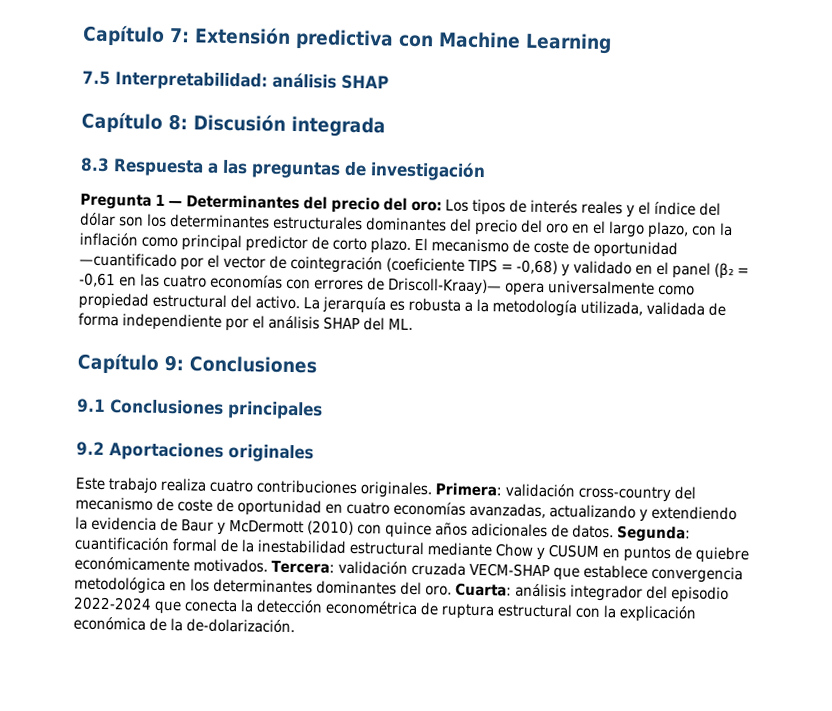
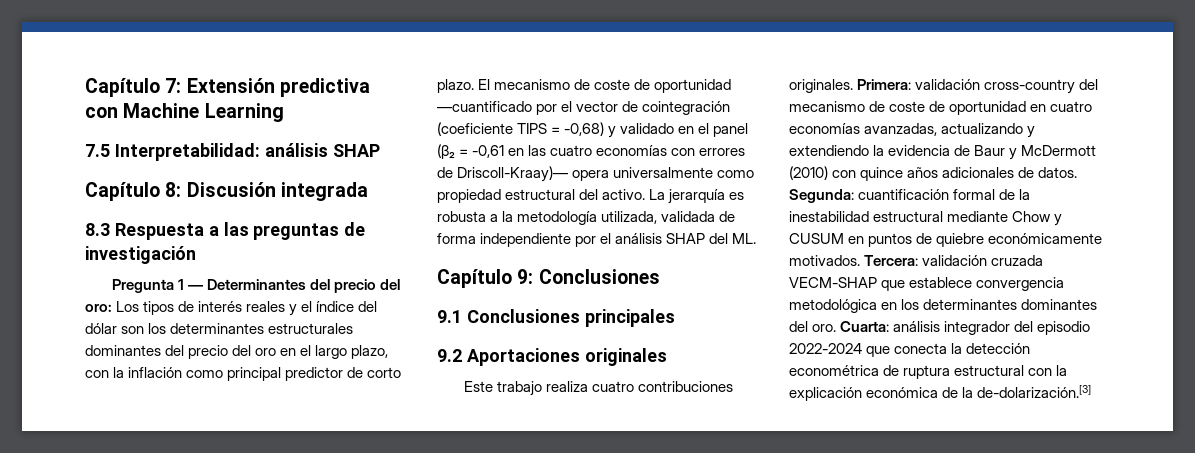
[186,618,295,634] de-dolarización. -> [977,385,1092,398] de-dolarización.[3]

